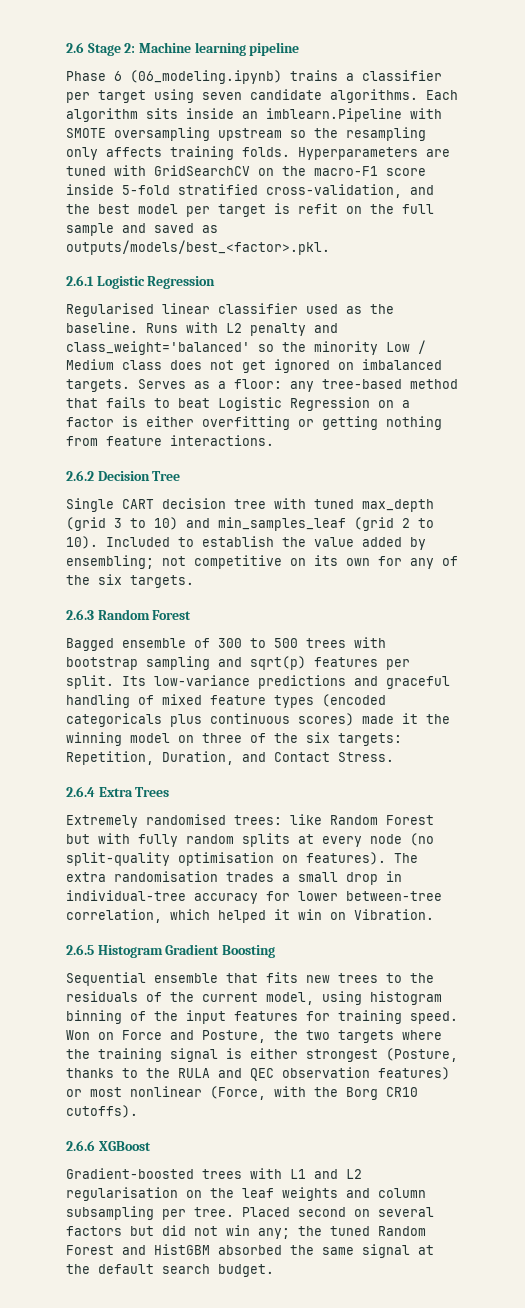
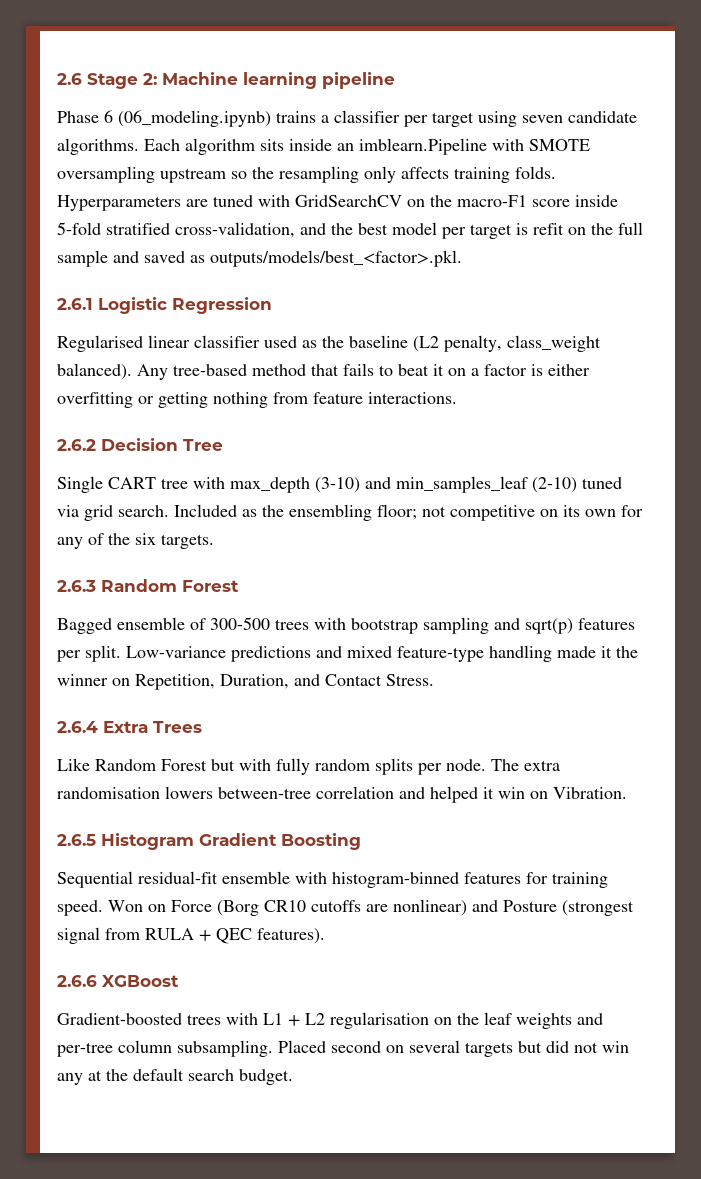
[66,322,338,336] [66,340,426,355] [66,359,442,373] [66,379,314,392] baseline. Runs with L2 penalty and class_weight='balanced' so the minority Low / Medium class does not get ignored on imbalanced targets. Serves as a floor: any -> [349,335,601,352] [57,363,168,380] baseline (L2 penalty, class_weight balanced). Any
[218,397,370,411] Logistic Regression -> [433,364,444,376] it
[162,498,226,509] decision -> (156, 483) none
[314,499,434,512] [66,517,434,531] [66,536,426,550] [66,555,154,569] tuned max_depth (grid 3 to 10) and min_samples_leaf (grid 2 to 10). Included to establish the value added by ensembling; -> [230,476,622,493] [57,504,417,521] max_depth (3-10) and min_samples_leaf (2-10) tuned via grid search. Included as the ensembling floor;
[218,638,298,648] 300 to 500 -> [210,617,270,630] 300-500
[122,675,450,689] [66,694,386,708] [66,713,450,727] [66,732,402,746] Its low-variance predictions and graceful handling of mixed feature types (encoded categoricals plus continuous scores) made it the winning model on three of the six targets: -> [126,645,638,662] [57,674,130,686] Low-variance predictions and mixed feature-type handling made it the winner on
[66,814,322,828] Extremely randomised trees: like -> [57,758,90,771] Like
[298,833,434,847] [66,852,418,866] [66,871,402,885] [66,890,442,904] [66,909,210,923] at every node (no split-quality optimisation on features). The extra randomisation trades a small drop in individual-tree accuracy for lower between-tree correlation, which -> [418,759,560,775] [57,786,425,799] per node. The extra randomisation lowers between-tree correlation and
[154,972,434,983] [66,991,442,1005] [66,1010,226,1024] ensemble that fits new trees to the residuals of the current model, using histogram binning of the input -> [138,871,459,888] residual-fit ensemble with histogram-binned
[170,1030,442,1043] [66,1048,458,1062] [66,1067,450,1081] [66,1086,418,1100] [66,1105,138,1118] and Posture, the two targets where the training signal is either strongest (Posture, thanks to the RULA and QEC observation features) or most nonlinear (Force, with the Borg CR10 cutoffs). -> [217,899,634,916] [57,927,325,944] (Borg CR10 cutoffs are nonlinear) and Posture (strongest signal from RULA + QEC features).
[314,1169,338,1179] and -> [288,1015,300,1026] +
[378,1188,426,1198] [66,1206,234,1220] column subsampling per tree. -> [57,1040,273,1057] per-tree column subsampling.
[66,1226,122,1236] factors -> [465,1042,513,1057] targets
[258,1226,426,1239] [66,1244,410,1258] any; the tuned Random Forest and HistGBM absorbed the same signal -> [57,1073,83,1085] any

